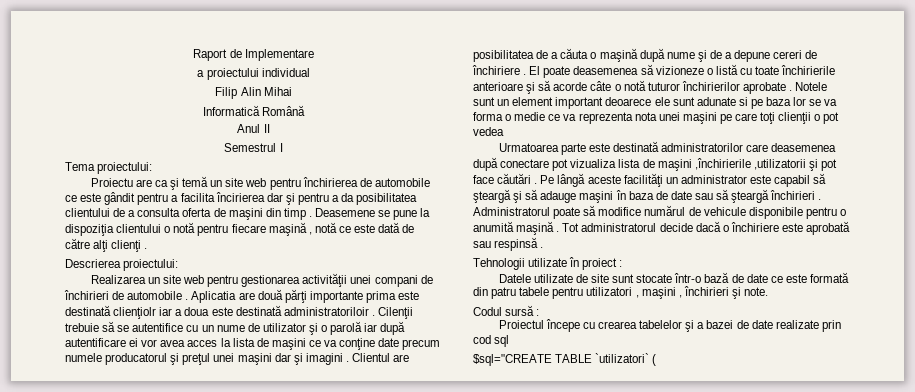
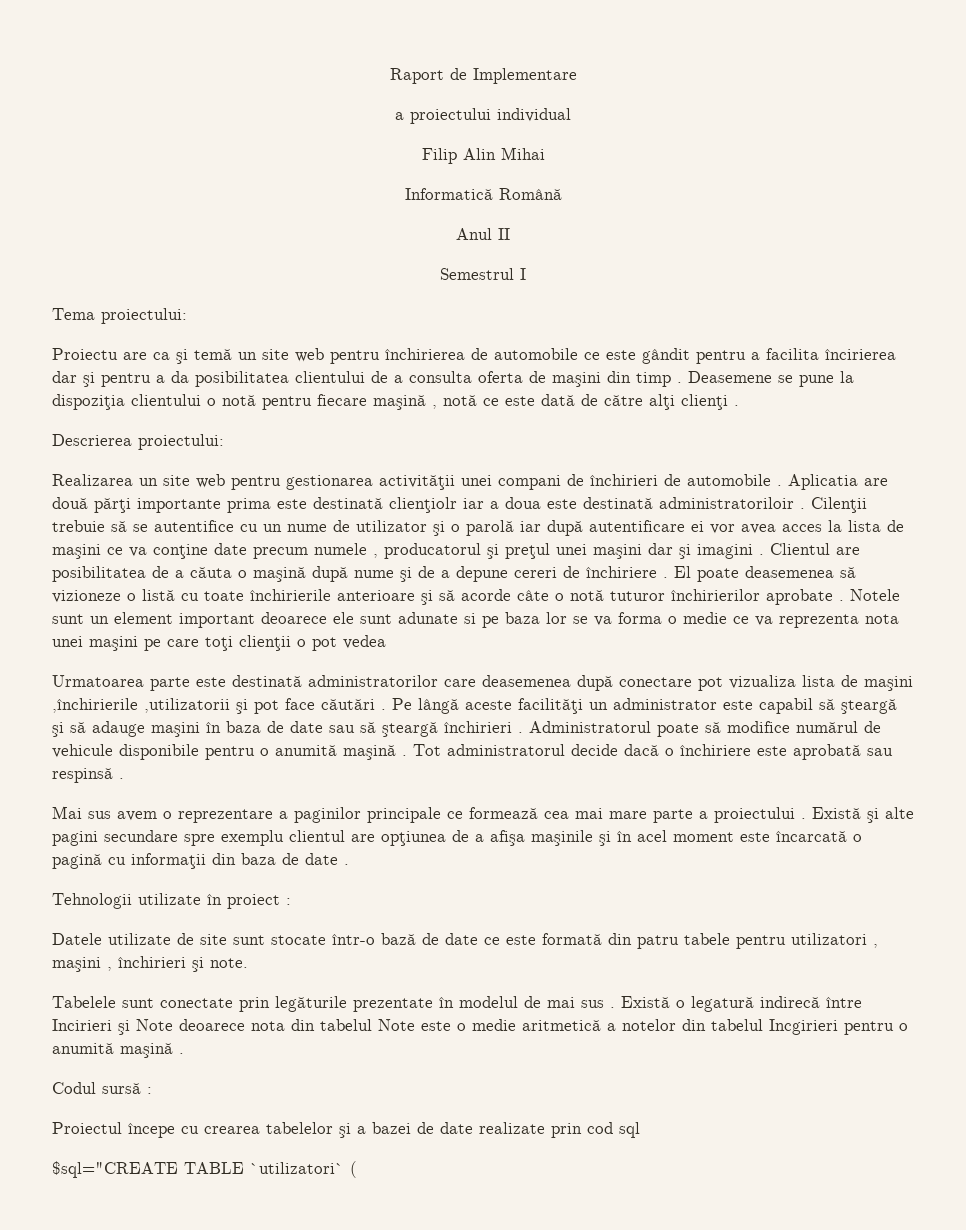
(102, 357) none -> [373,554,378,558] ,
(544, 247) none -> [52,806,914,823] [52,830,862,846] [52,853,349,869] // Mai sus avem o reprezentare a paginilor principale ce formează cea mai mare parte a proiectului . Există şi alte pagini secundare spre exemplu clientul are opţiunea de a afişa maşinile şi în acel moment este încarcată o pagină cu informaţii din baza de date .
(769, 291) none -> [52,996,862,1012] [52,1019,908,1035] [52,1043,184,1058] // Tabelele sunt conectate prin legăturile prezentate în modelul de mai sus . Există o legatură indirecă între Incirieri şi Note deoarece nota din tabelul Note este o medie aritmetică a notelor din tabelul Incgirieri pentru o anumită maşină .

